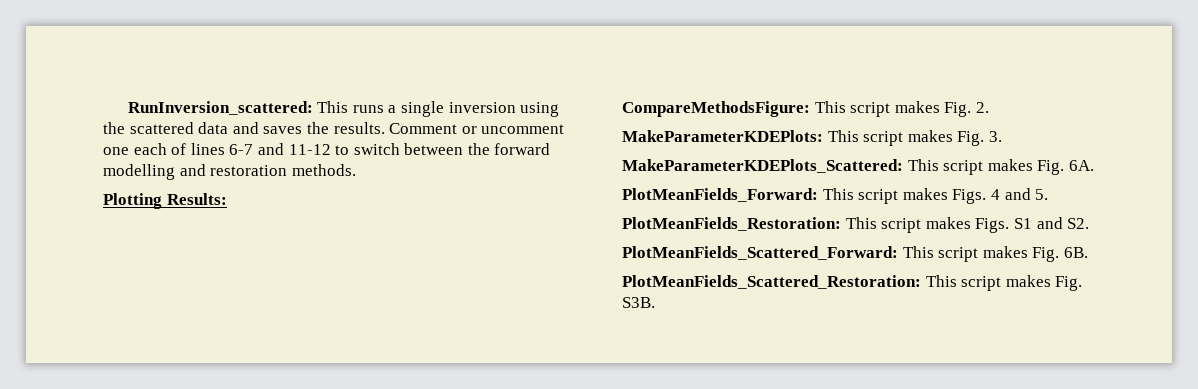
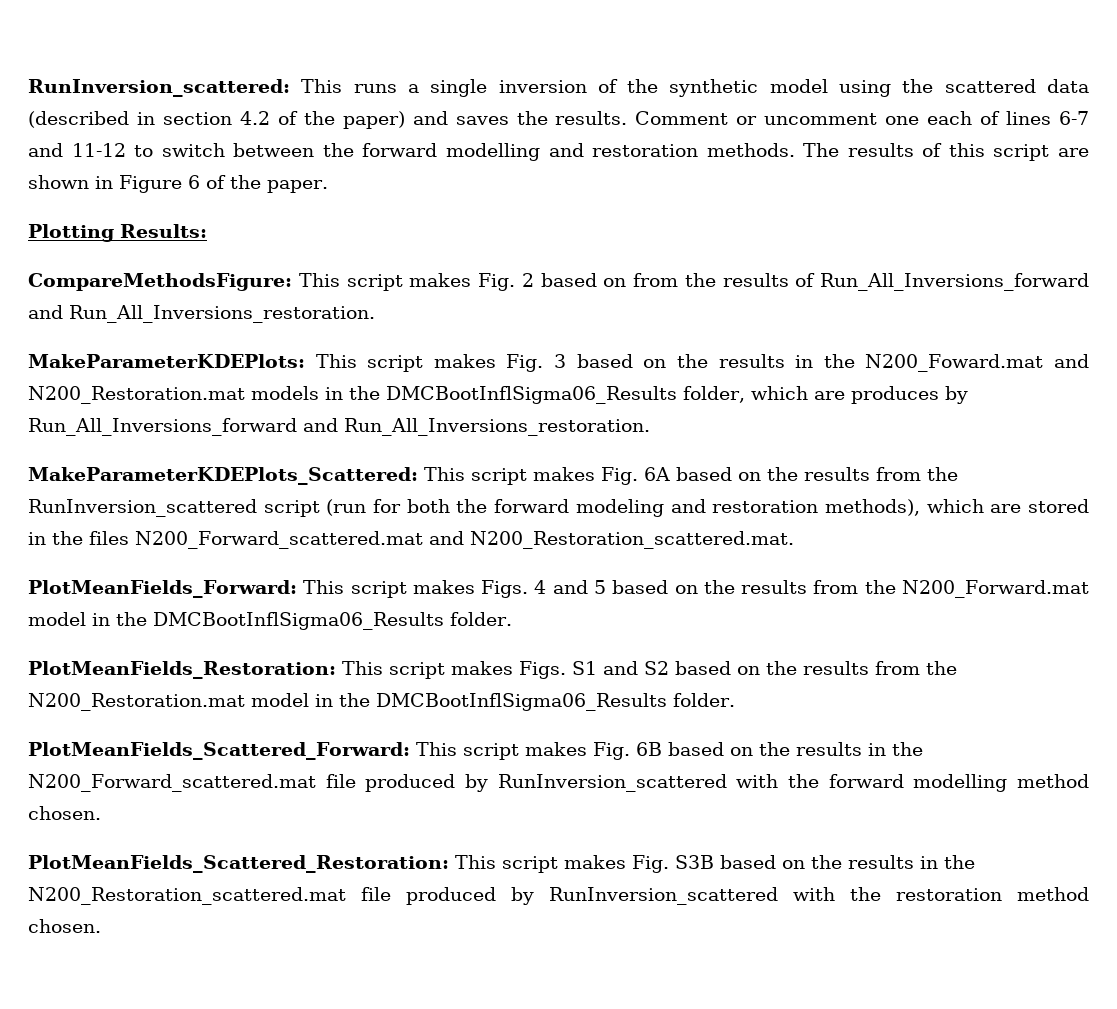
[520,102,560,117] [103,122,229,134] using the scattered data -> [597,79,1089,97] [28,111,405,129] of the synthetic model using the scattered data (described in section 4.2 of the paper)
(356, 170) none -> [803,143,1089,161] [28,175,328,193] The results of this script are shown in Figure 6 of the paper.
[975,102,989,113] 2. -> [521,273,1089,291] [28,305,375,323] 2 based on from the results of Run_All_Inversions_forward and Run_All_Inversions_restoration.
[988,131,1002,142] 3. -> [554,354,1089,372] [28,386,968,404] [28,418,650,436] 3 based on the results in the N200_Foward.mat and N200_Restoration.mat models in the DMCBootInflSigma06_Results folder, which are produces by Run_All_Inversions_forward and Run_All_Inversions_restoration.
[1068,160,1094,171] 6A. -> [644,467,958,481] [28,499,1090,517] [28,531,794,549] 6A based on the results from the RunInversion_scattered script (run for both the forward modeling and restoration methods), which are stored in the files N200_Forward_scattered.mat and N200_Restoration_scattered.mat.
[1035,189,1049,200] 5. -> [594,580,1090,598] [28,612,512,630] 5 based on the results from the N200_Forward.mat model in the DMCBootInflSigma06_Results folder.
[1067,218,1090,229] S2. -> [644,661,957,675] [28,693,735,711] S2 based on the results from the N200_Restoration.mat model in the DMCBootInflSigma06_Results folder.
[1063,247,1088,258] 6B. -> [635,742,923,756] [28,774,1090,792] [28,806,101,820] 6B based on the results in the N200_Forward_scattered.mat file produced by RunInversion_scattered with the forward modelling method chosen.
[622,297,655,308] S3B. -> [675,855,975,869] [28,887,1089,905] [28,919,101,933] S3B based on the results in the N200_Restoration_scattered.mat file produced by RunInversion_scattered with the restoration method chosen.

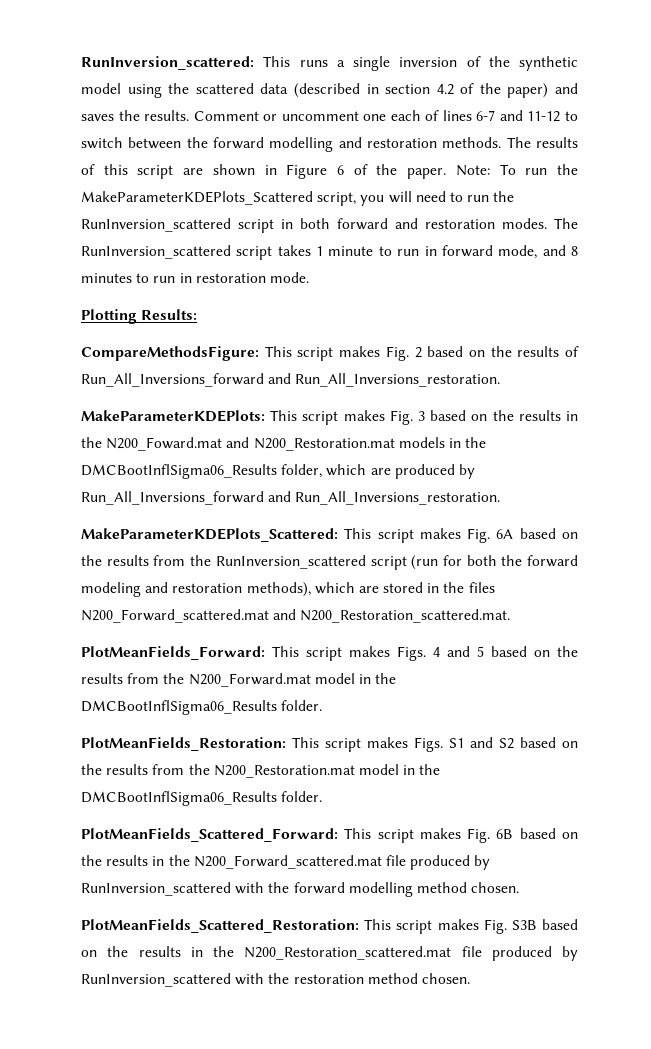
(328, 186) none -> [455,164,578,176] [81,191,515,206] [81,218,578,233] [81,245,579,260] [81,272,309,283] Note: To run the MakeParameterKDEPlots_Scattered script, you will need to run the RunInversion_scattered script in both forward and restoration modes. The RunInversion_scattered script takes 1 minute to run in forward mode, and 8 minutes to run in restoration mode.
[633,273,678,287] from -> (485, 353) none
[850,386,939,404] produces -> [394,464,455,479] produced

